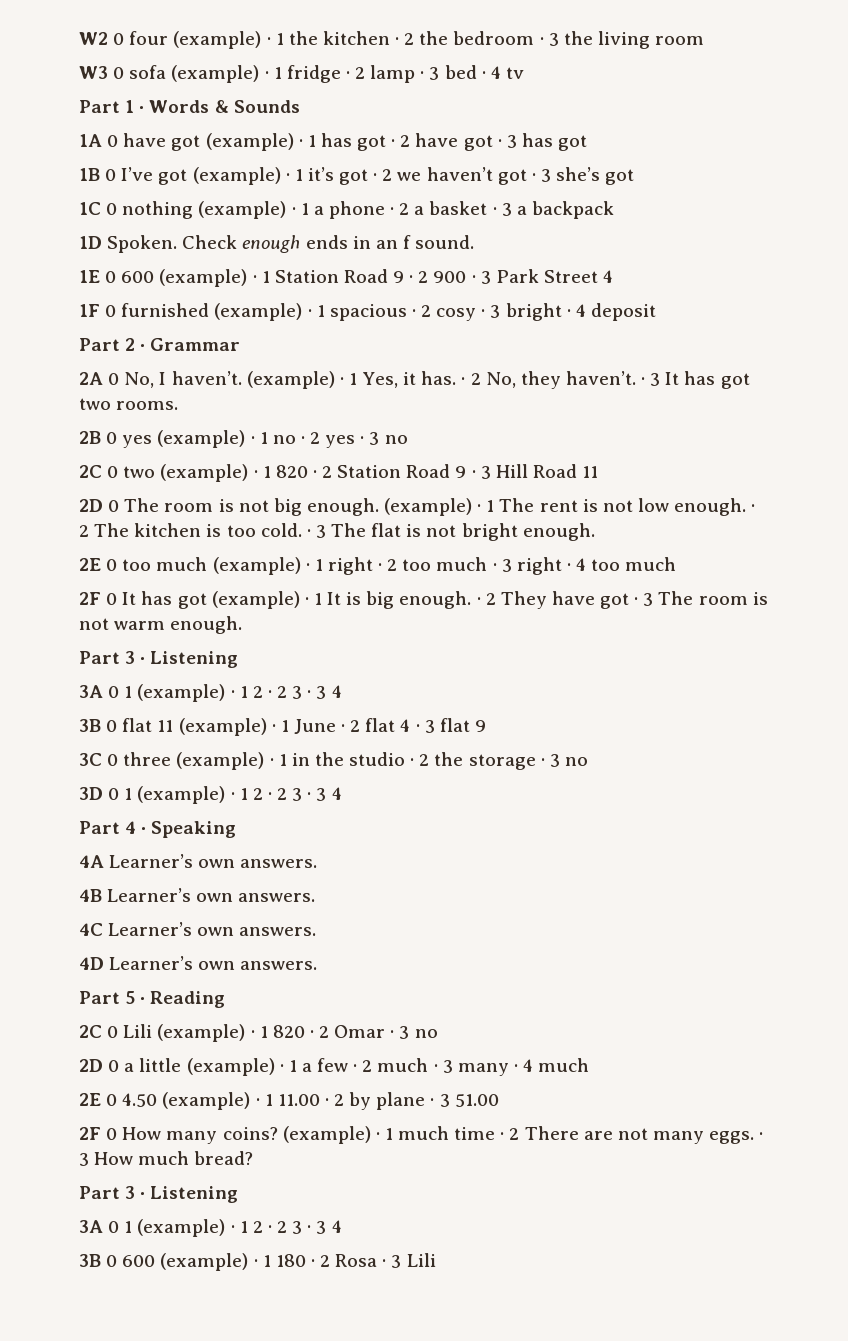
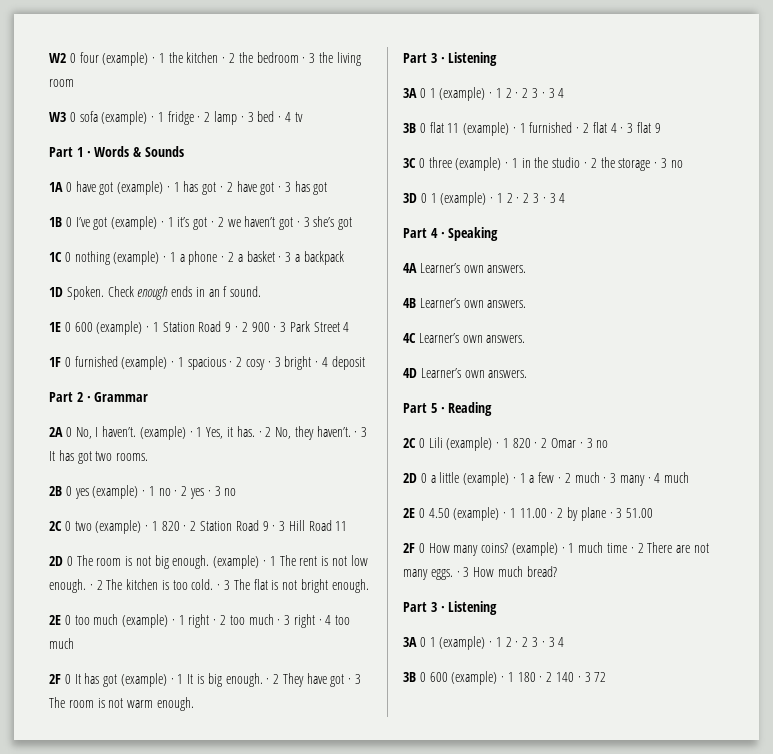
[293,719,336,734] June -> [529,122,573,133] furnished
[335,1253,436,1268] Rosa · 3 Lili -> [556,672,607,682] 140 · 3 72

